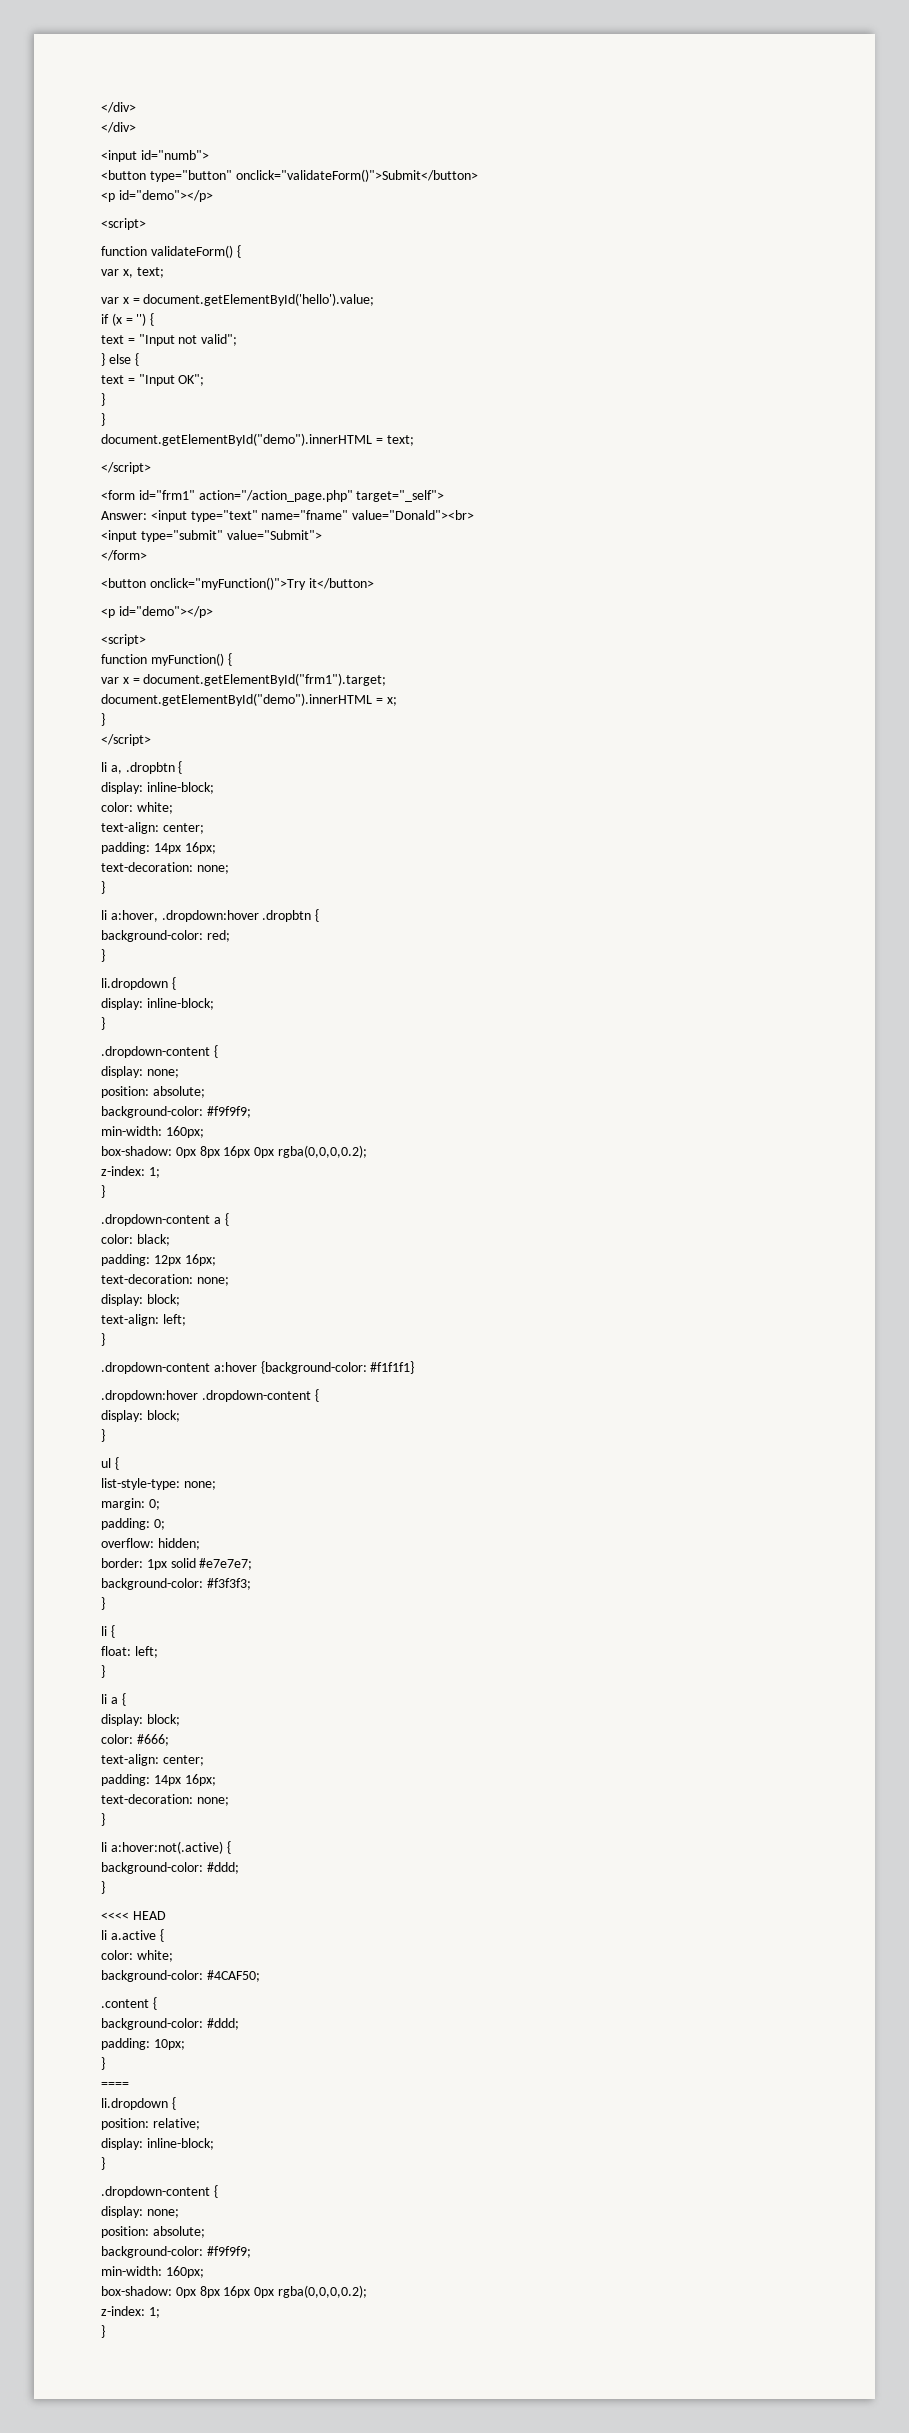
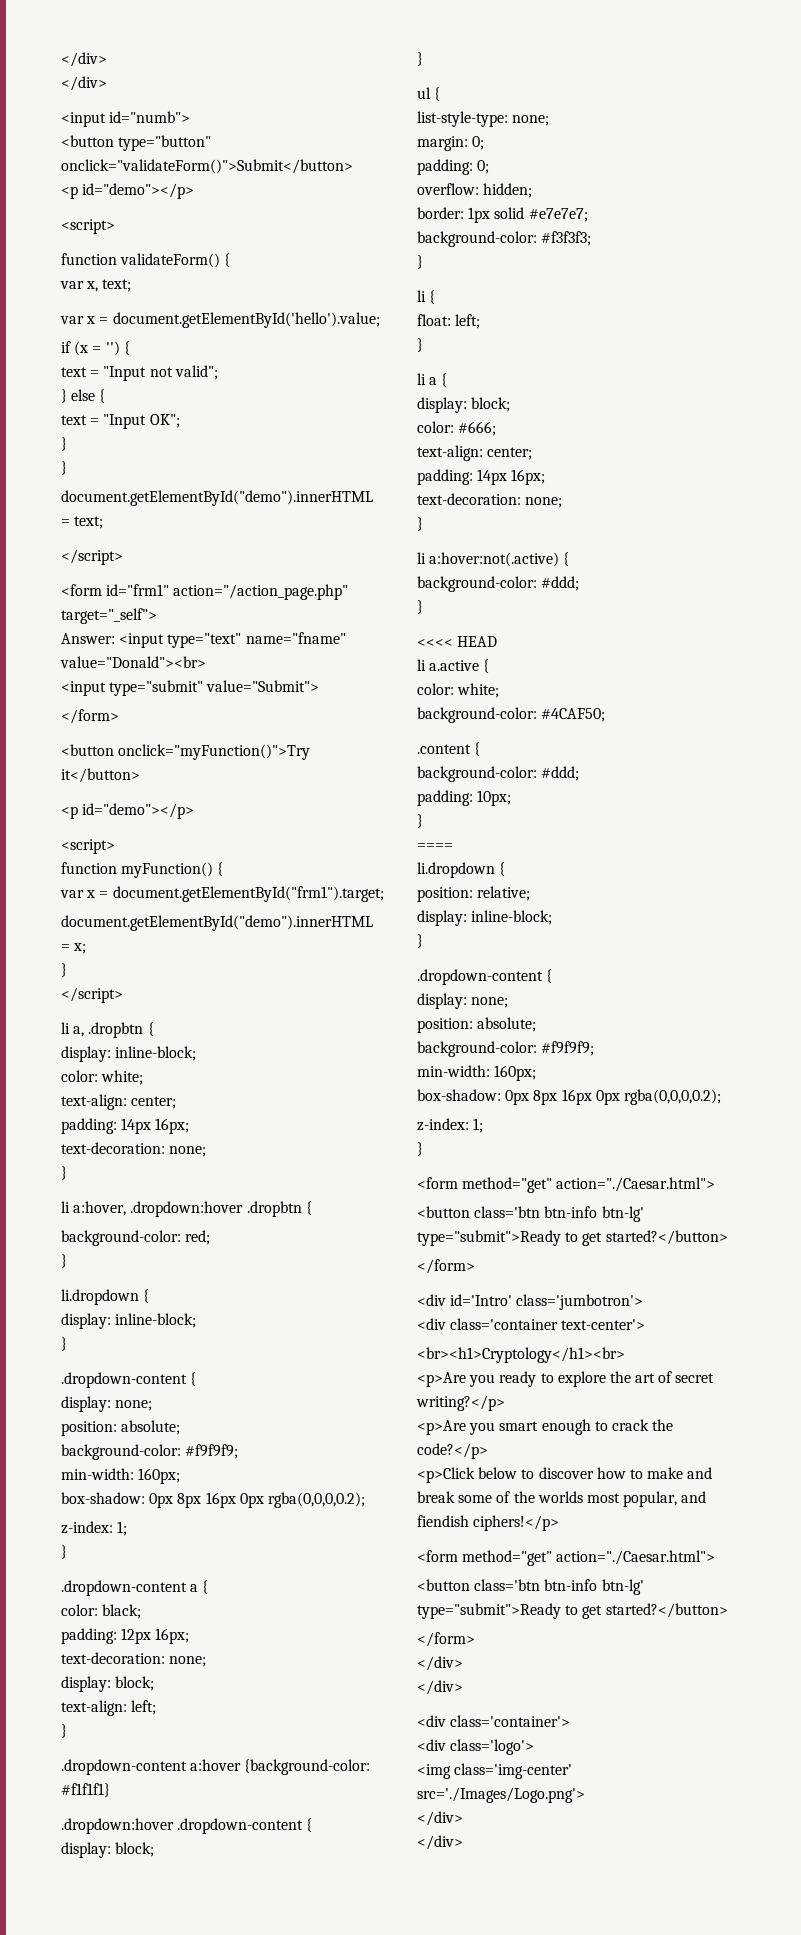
(105, 2331) none -> [417,1177,716,1193] [417,1206,644,1222] [417,1230,728,1246] [417,1259,475,1274] [417,1294,644,1310] [417,1318,646,1330] [417,1347,625,1363] [417,1371,715,1387] [416,1395,505,1411] [417,1419,674,1435] [417,1443,488,1459] [417,1467,713,1483] [417,1491,707,1507] [417,1515,560,1531] [417,1550,716,1566] [417,1579,644,1595] [417,1603,728,1619] [417,1632,475,1647] [417,1656,463,1671] [417,1680,463,1695] [417,1715,571,1727] [417,1739,535,1755] [417,1763,573,1779] [417,1787,585,1803] [417,1811,463,1826] [417,1835,463,1850] // <form method="get" action="./Caesar.html"> // <button class='btn btn-info btn-lg' type="submit">Ready to get started?</button> // </form> // <div id='Intro' class='jumbotron'> // <div class='container text-center'> // <br><h1>Cryptology</h1><br> // <p>Are you ready to explore the art of secret writing?</p> // <p>Are you smart enough to crack the code?</p> // <p>Click below to discover how to make and break some of the worlds most popular, and fiendish ciphers!</p> // <form method="get" action="./Caesar.html"> // <button class='btn btn-info btn-lg' type="submit">Ready to get started?</button> // </form> // </div> // </div> // <div class='container'> // <div class='logo'> // <img class='img-center' src='./Images/Logo.png'> // </div> // </div>

